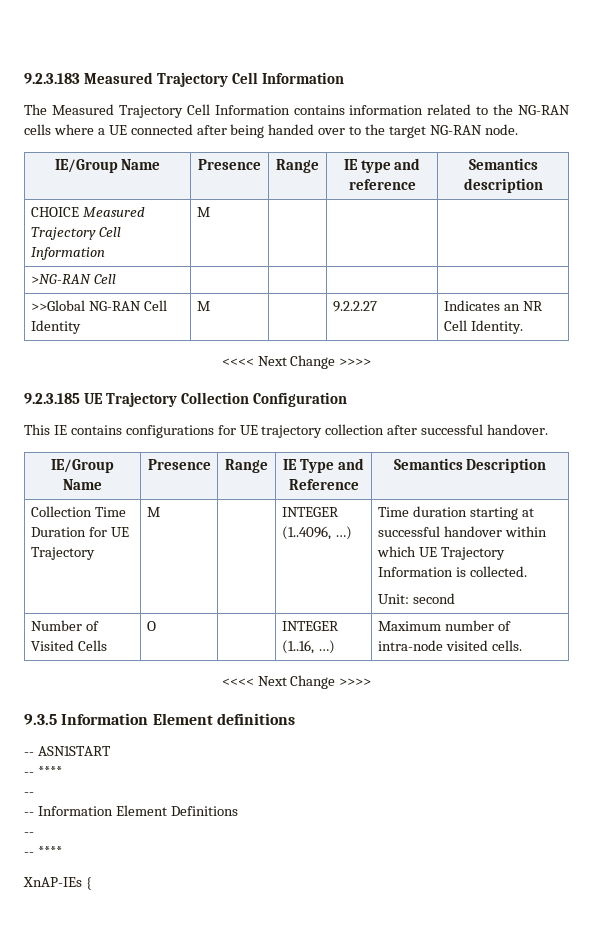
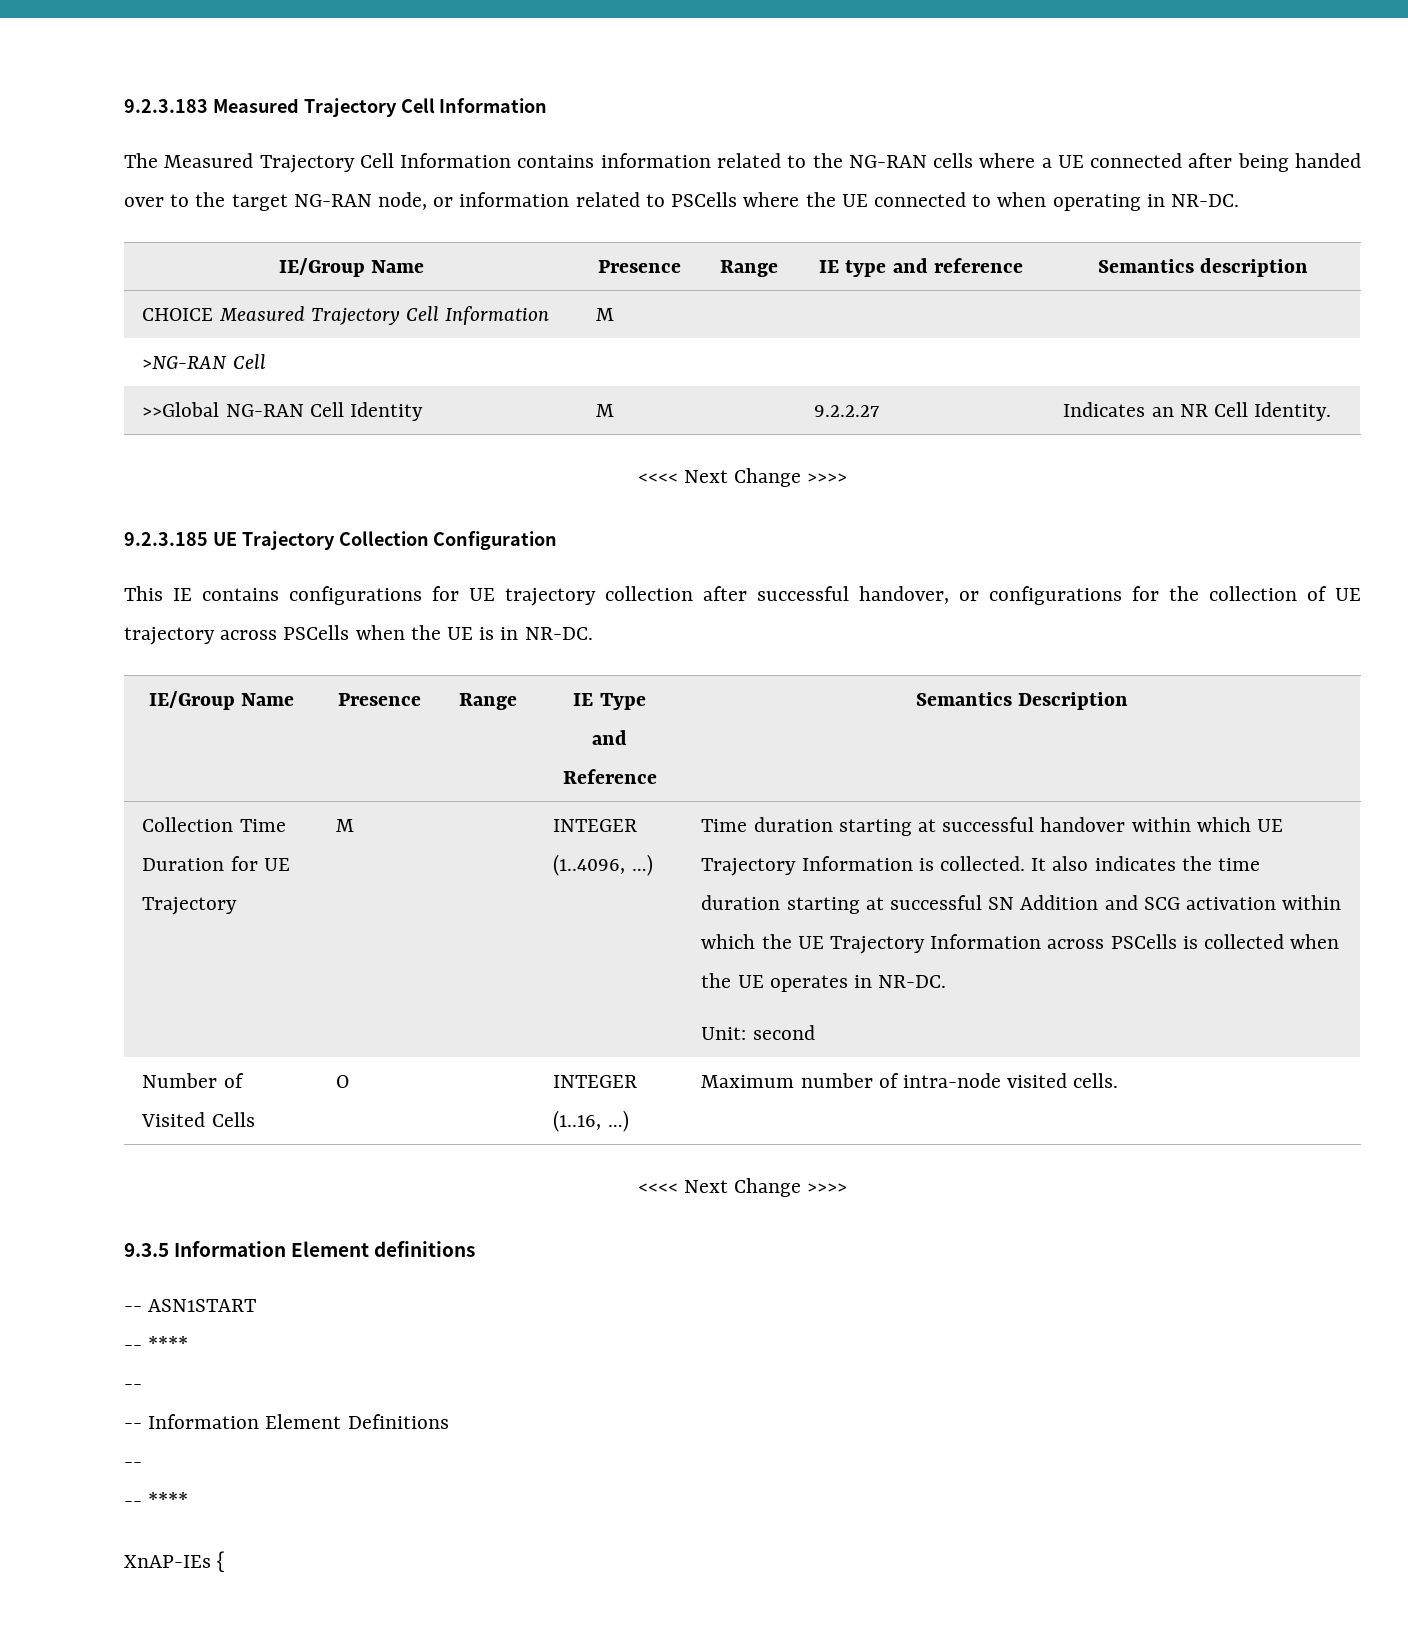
[484,124,518,135] node. -> [378,192,1239,211] node, or information related to PSCells where the UE connected to when operating in NR-DC.
[487,424,549,435] handover. -> [859,586,1361,605] [124,625,593,645] handover, or configurations for the collection of UE trajectory across PSCells when the UE is in NR-DC.
(527, 571) none -> [1031,856,1261,871] [701,895,1342,914] [701,934,1340,954] [701,973,947,992] It also indicates the time duration starting at successful SN Addition and SCG activation within which the UE Trajectory Information across PSCells is collected when the UE operates in NR-DC.

